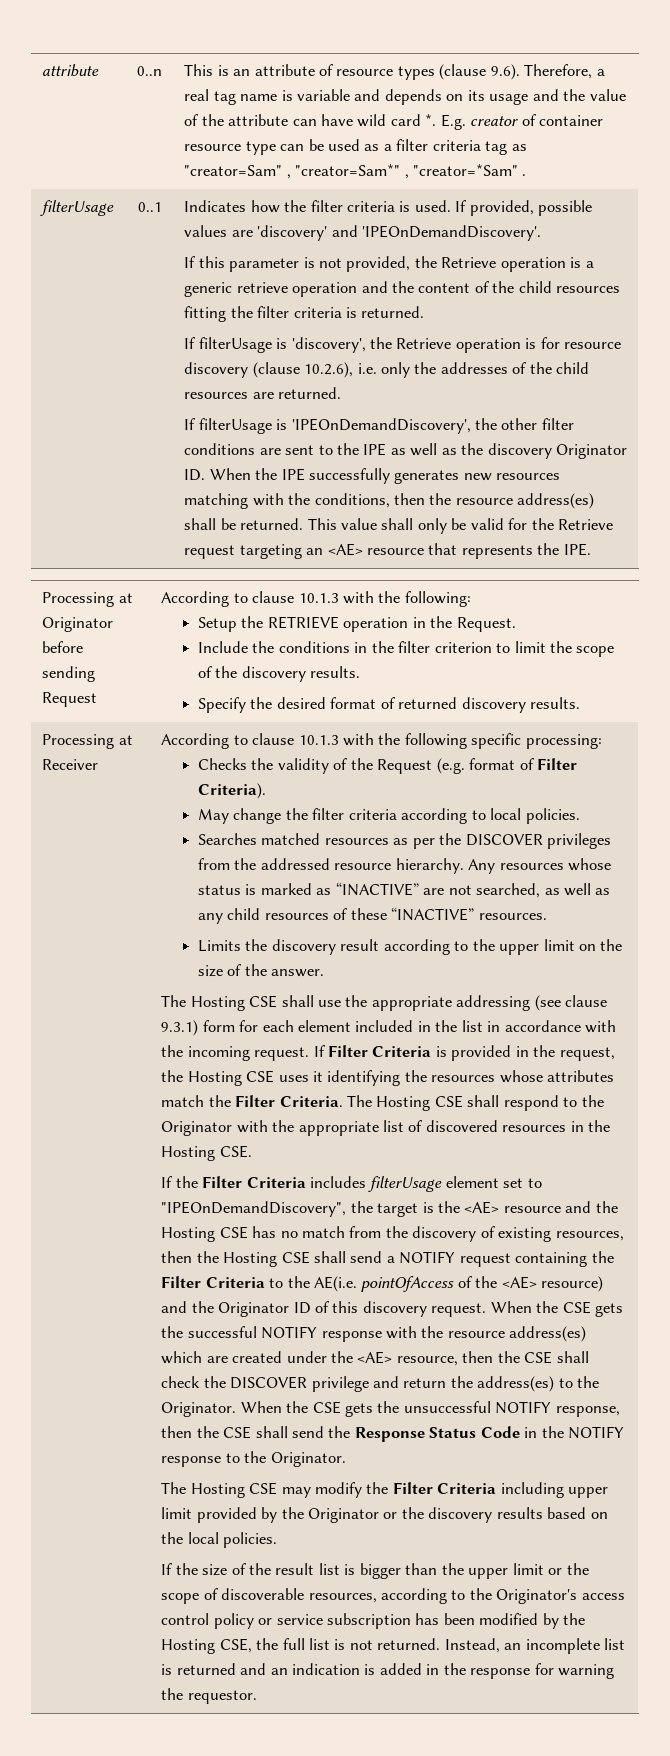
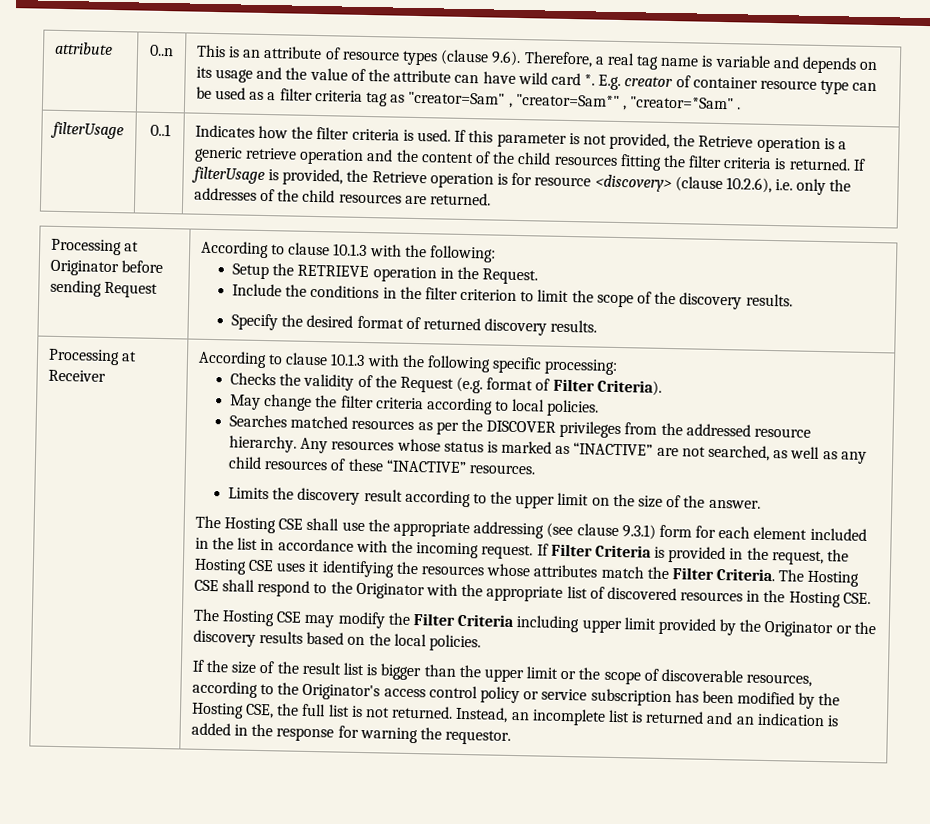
[469,200,593,216] [184,225,541,241] [184,256,196,268] provided, possible values are 'discovery' and 'IPEOnDemandDiscovery'. // If -> (467, 135) none
[184,337,366,353] // If filterUsage is 'discovery', -> [852,158,866,171] [190,166,344,186] If filterUsage is provided,
[184,362,249,378] discovery -> [594,174,672,193] <discovery>
[184,418,574,434] [184,443,628,459] [184,468,561,484] [184,493,595,509] [184,518,614,534] [184,543,591,559] // If filterUsage is 'IPEOnDemandDiscovery', the other filter conditions are sent to the IPE as well as the discovery Originator ID. When the IPE successfully generates new resources matching with the conditions, then the resource address(es) shall be returned. This value shall only be valid for the Retrieve request targeting an <AE> resource that represents the IPE. -> (491, 199) none
[161,1176,542,1192] [161,1201,618,1217] [161,1226,624,1242] [161,1251,614,1267] [161,1276,604,1292] [161,1301,624,1317] [161,1326,587,1342] [161,1351,589,1366] [161,1376,600,1392] [161,1401,620,1417] [161,1426,625,1442] [161,1451,346,1467] // If the Filter Criteria includes filterUsage element set to "IPEOnDemandDiscovery", the target is the <AE> resource and the Hosting CSE has no match from the discovery of existing resources, then the Hosting CSE shall send a NOTIFY request containing the Filter Criteria to the AE(i.e. pointOfAccess of the <AE> resource) and the Originator ID of this discovery request. When the CSE gets the successful NOTIFY response with the resource address(es) which are created under the <AE> resource, then the CSE shall check the DISCOVER privilege and return the address(es) to the Originator. When the CSE gets the unsuccessful NOTIFY response, then the CSE shall send the Response Status Code in the NOTIFY response to the Originator. -> (871, 598) none

